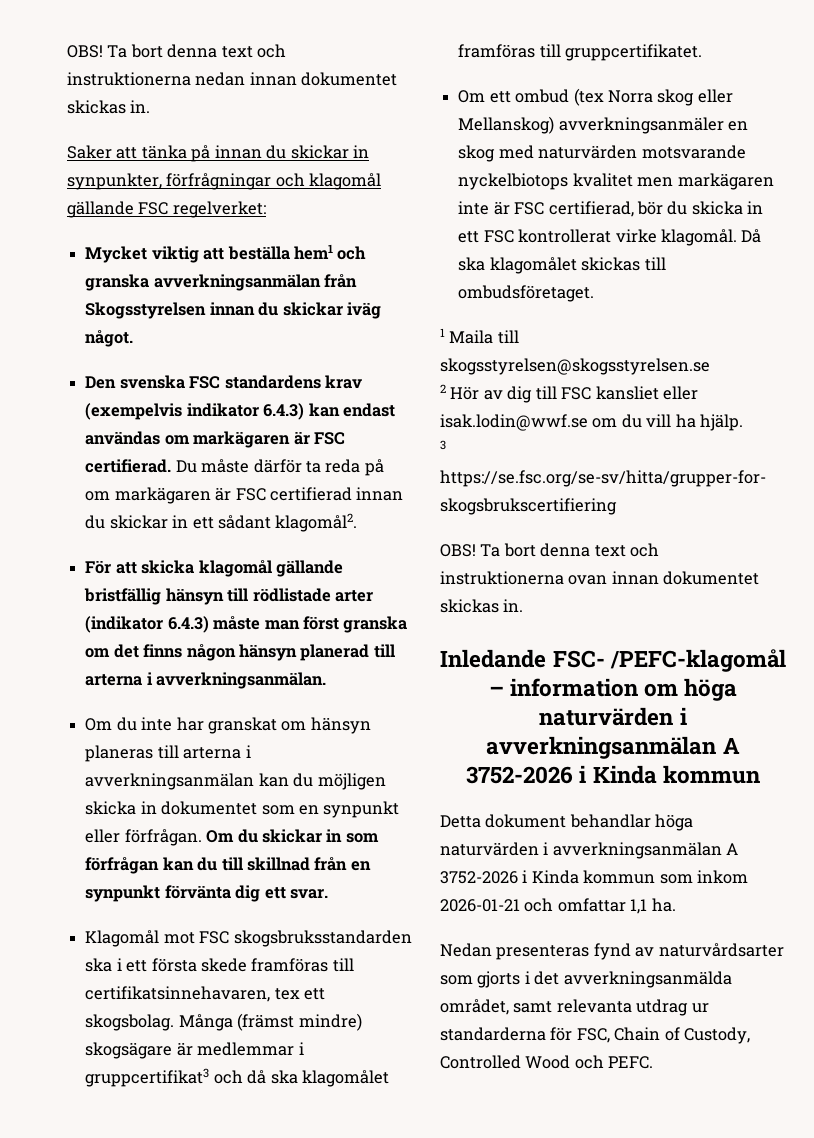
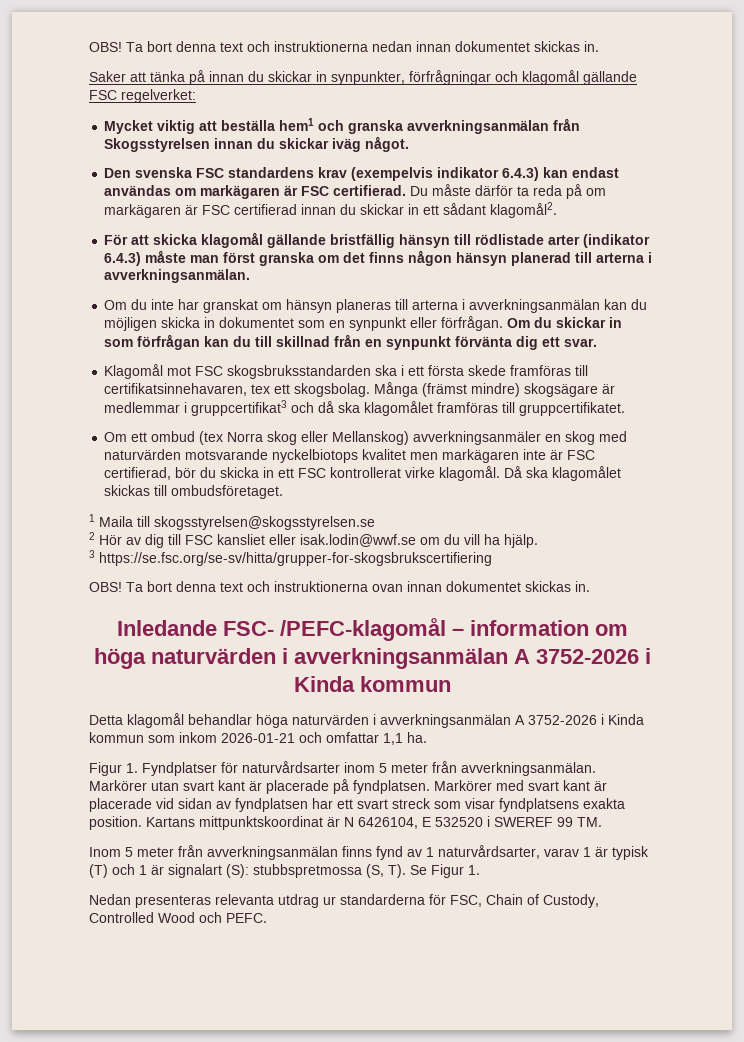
[485,814,567,828] dokument -> [127,713,184,728] klagomål
[440,943,784,960] [440,971,732,988] [440,999,553,1015] Nedan presenteras fynd av naturvårdsarter som gjorts i det avverkningsanmälda området, samt -> [89,761,596,776] [89,779,607,794] [89,798,625,812] [89,816,602,830] [89,845,649,860] [89,864,480,878] [89,894,211,908] Figur 1. Fyndplatser för naturvårdsarter inom 5 meter från avverkningsanmälan. Markörer utan svart kant är placerade på fyndplatsen. Markörer med svart kant är placerade vid sidan av fyndplatsen har ett svart streck som visar fyndplatsens exakta position. Kartans mittpunktskoordinat är N 6426104, E 532520 i SWEREF 99 TM. // Inom 5 meter från avverkningsanmälan finns fynd av 1 naturvårdsarter, varav 1 är typisk (T) och 1 är signalart (S): stubbspretmossa (S, T). Se Figur 1. // Nedan presenteras

